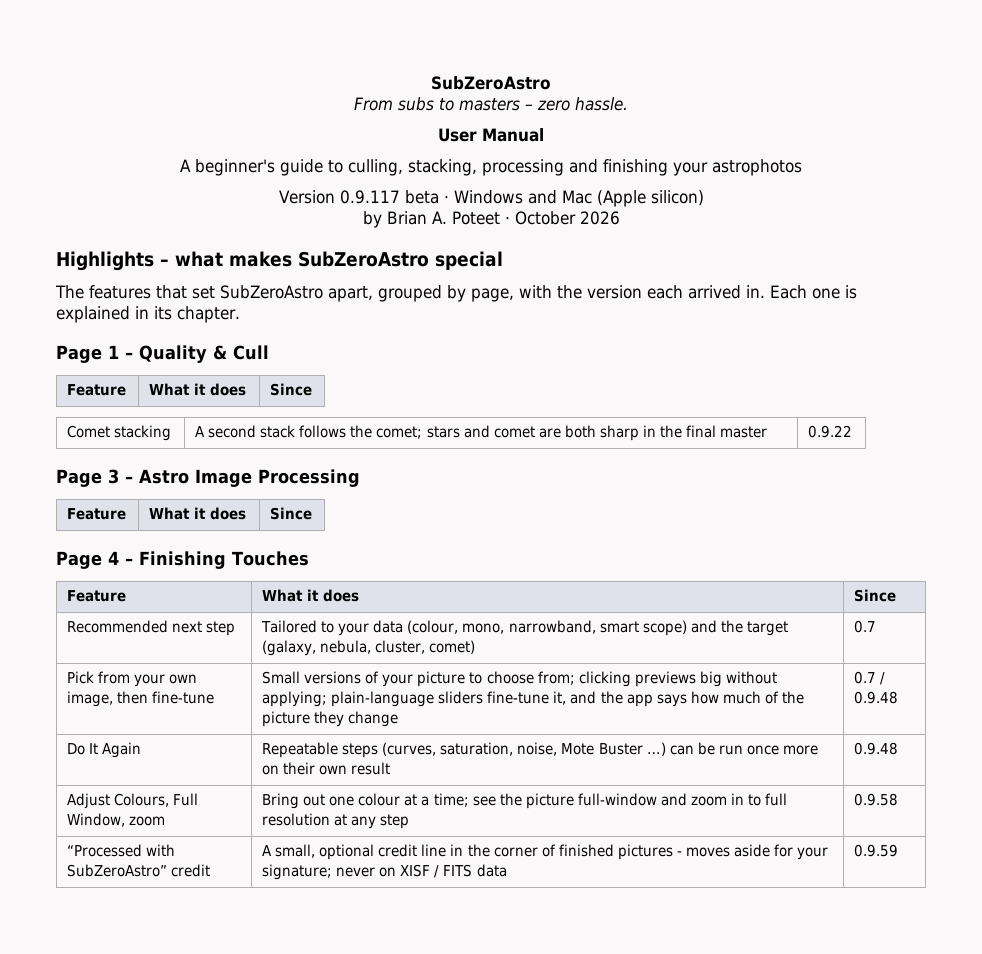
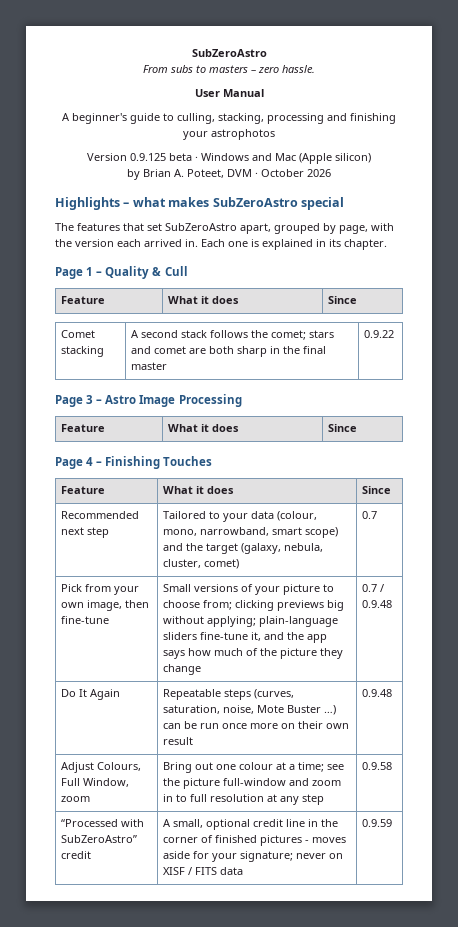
[339,190,400,204] 0.9.117 -> [130,153,166,161] 0.9.125
[451,211,500,225] Poteet -> [187,169,252,178] Poteet, DVM

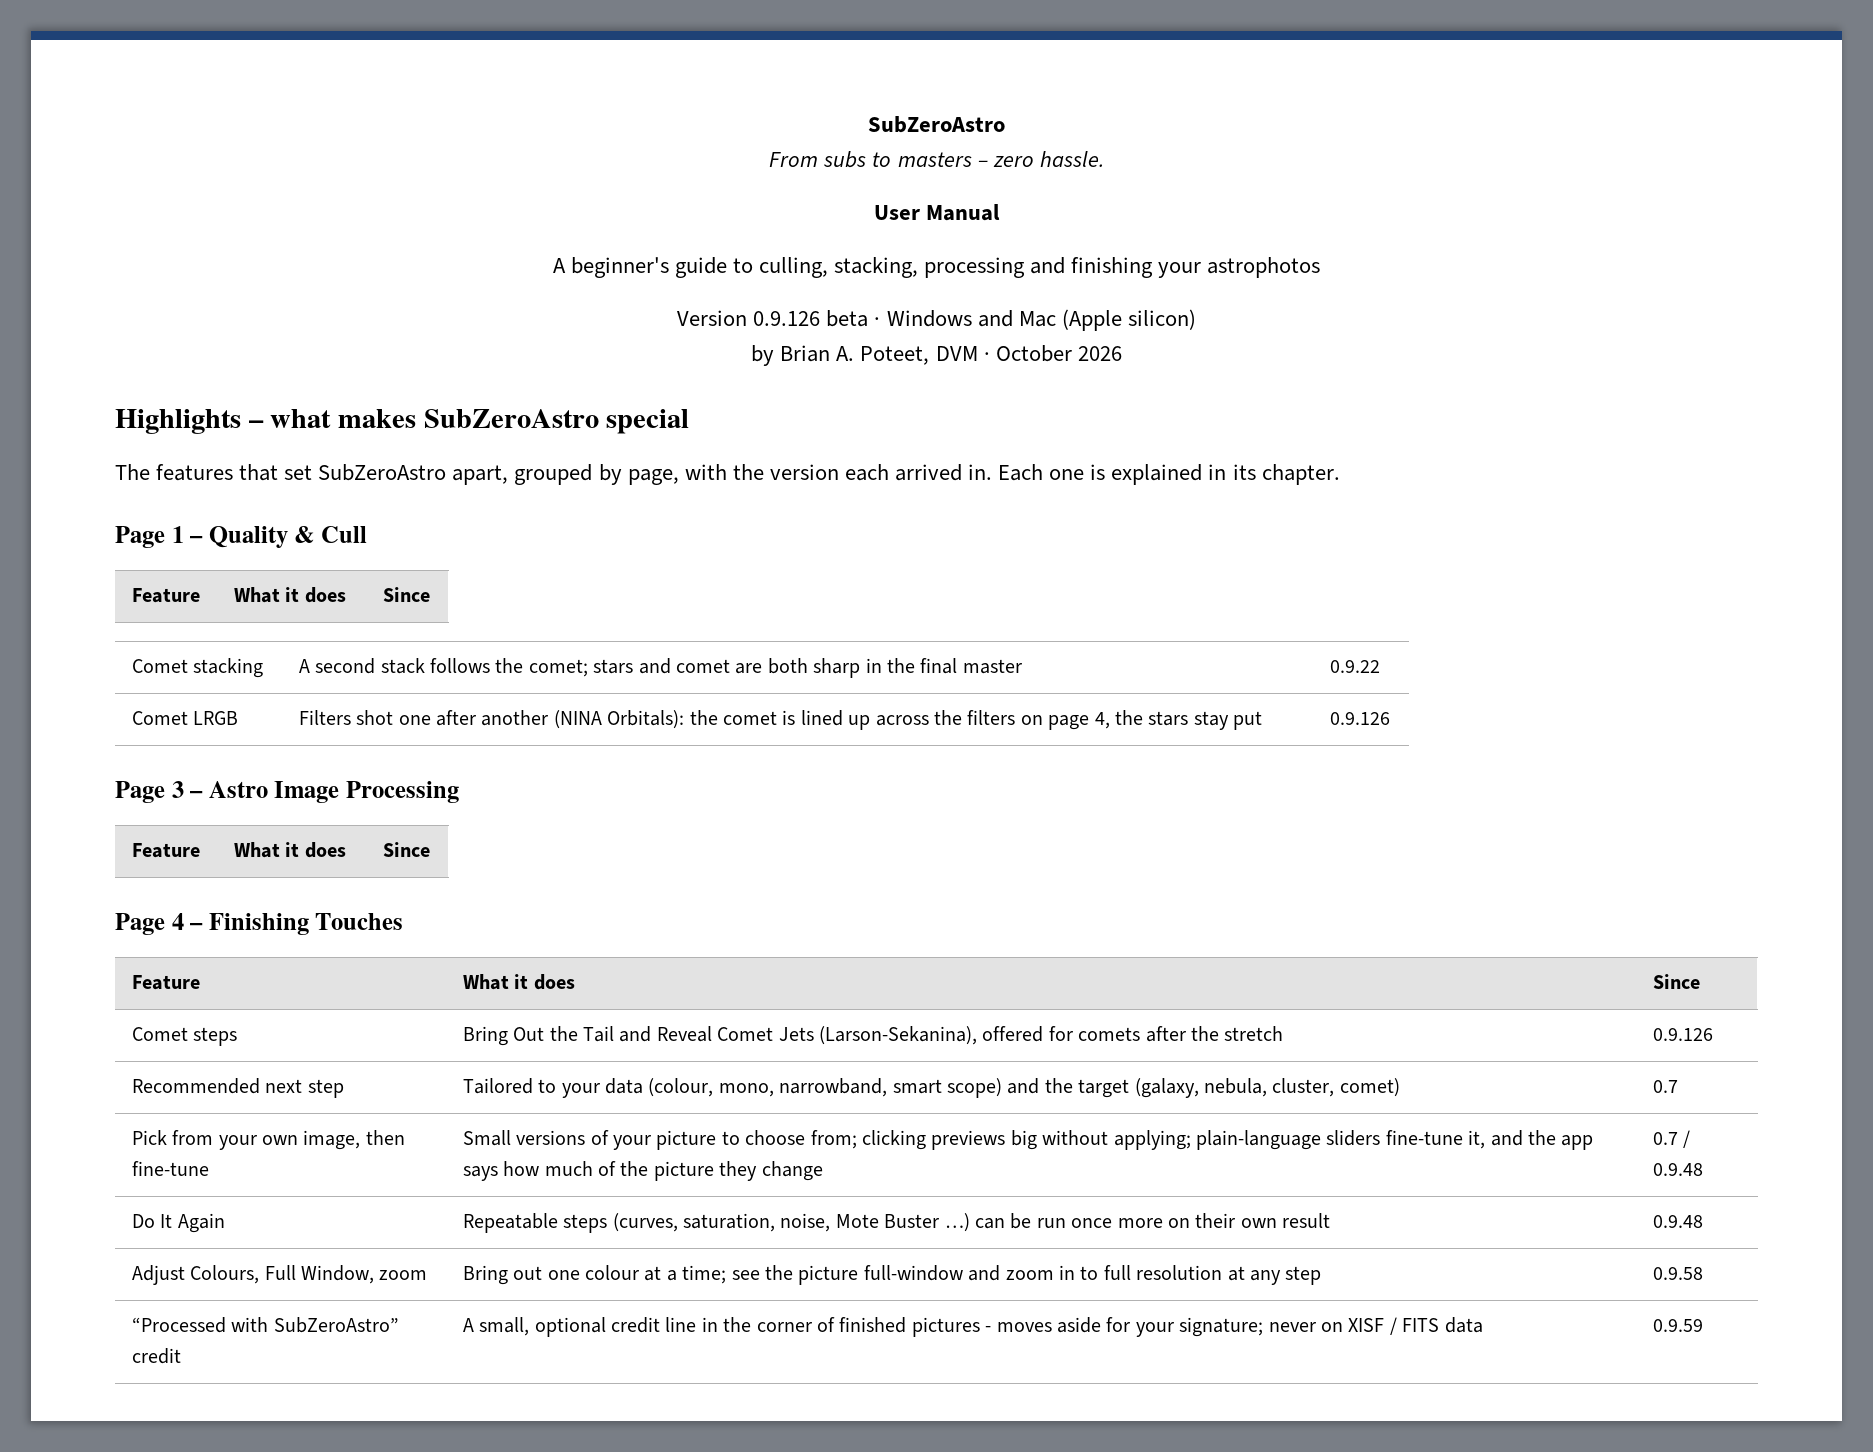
[130,153,166,161] 0.9.125 -> [753,311,821,326] 0.9.126
(395, 334) none -> [131,711,239,725] [298,710,1263,730] [1329,712,1390,725] // Comet LRGB | Filters shot one after another (NINA Orbitals): the comet is lined up across the filters on page 4, the stars stay put | 0.9.126
(392, 490) none -> [131,1027,238,1046] [462,1026,1284,1046] [1652,1028,1713,1041] // Comet steps | Bring Out the Tail and Reveal Comet Jets (Larson-Sekanina), offered for comets after the stretch | 0.9.126

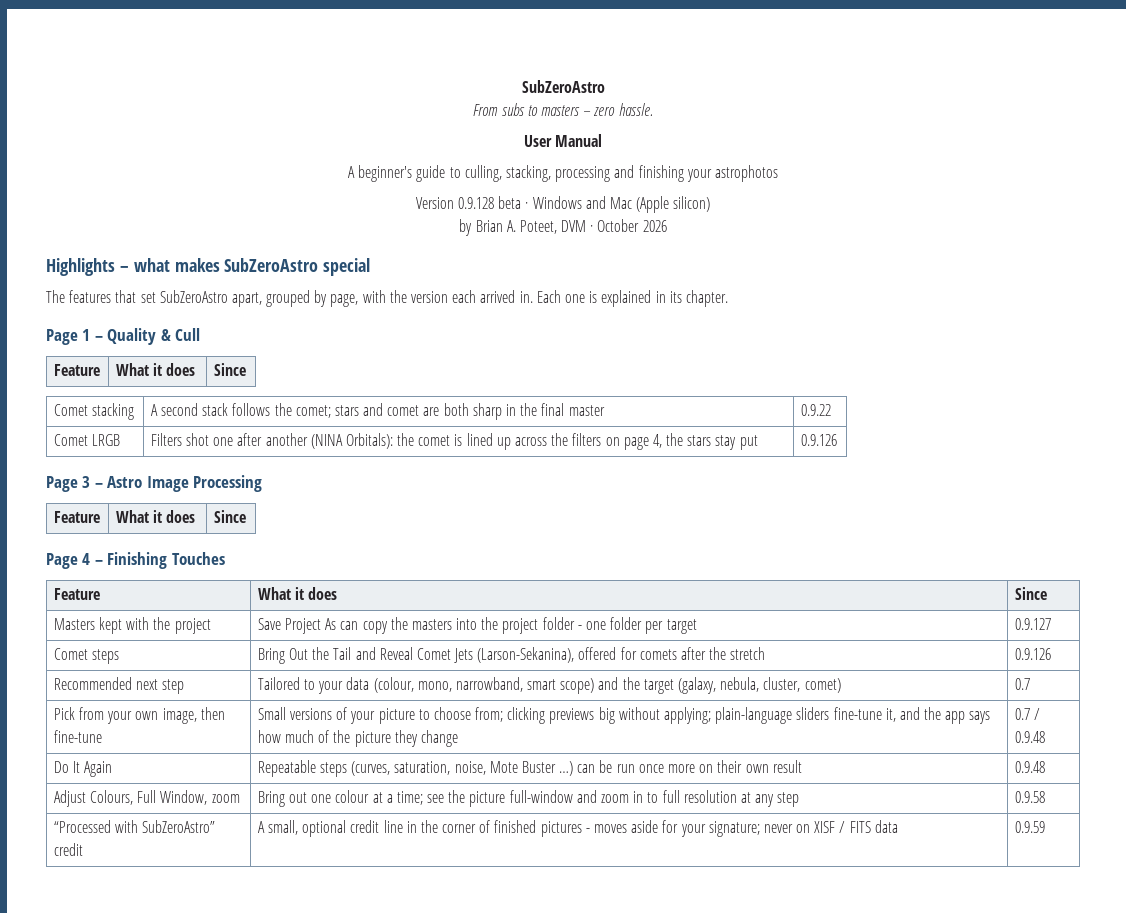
[753,311,821,326] 0.9.126 -> [457,197,494,209] 0.9.128
(1700, 981) none -> [53,617,211,634] [257,617,697,634] [1014,618,1051,630] // Masters kept with the project | Save Project As can copy the masters into the project folder - one folder per target | 0.9.127

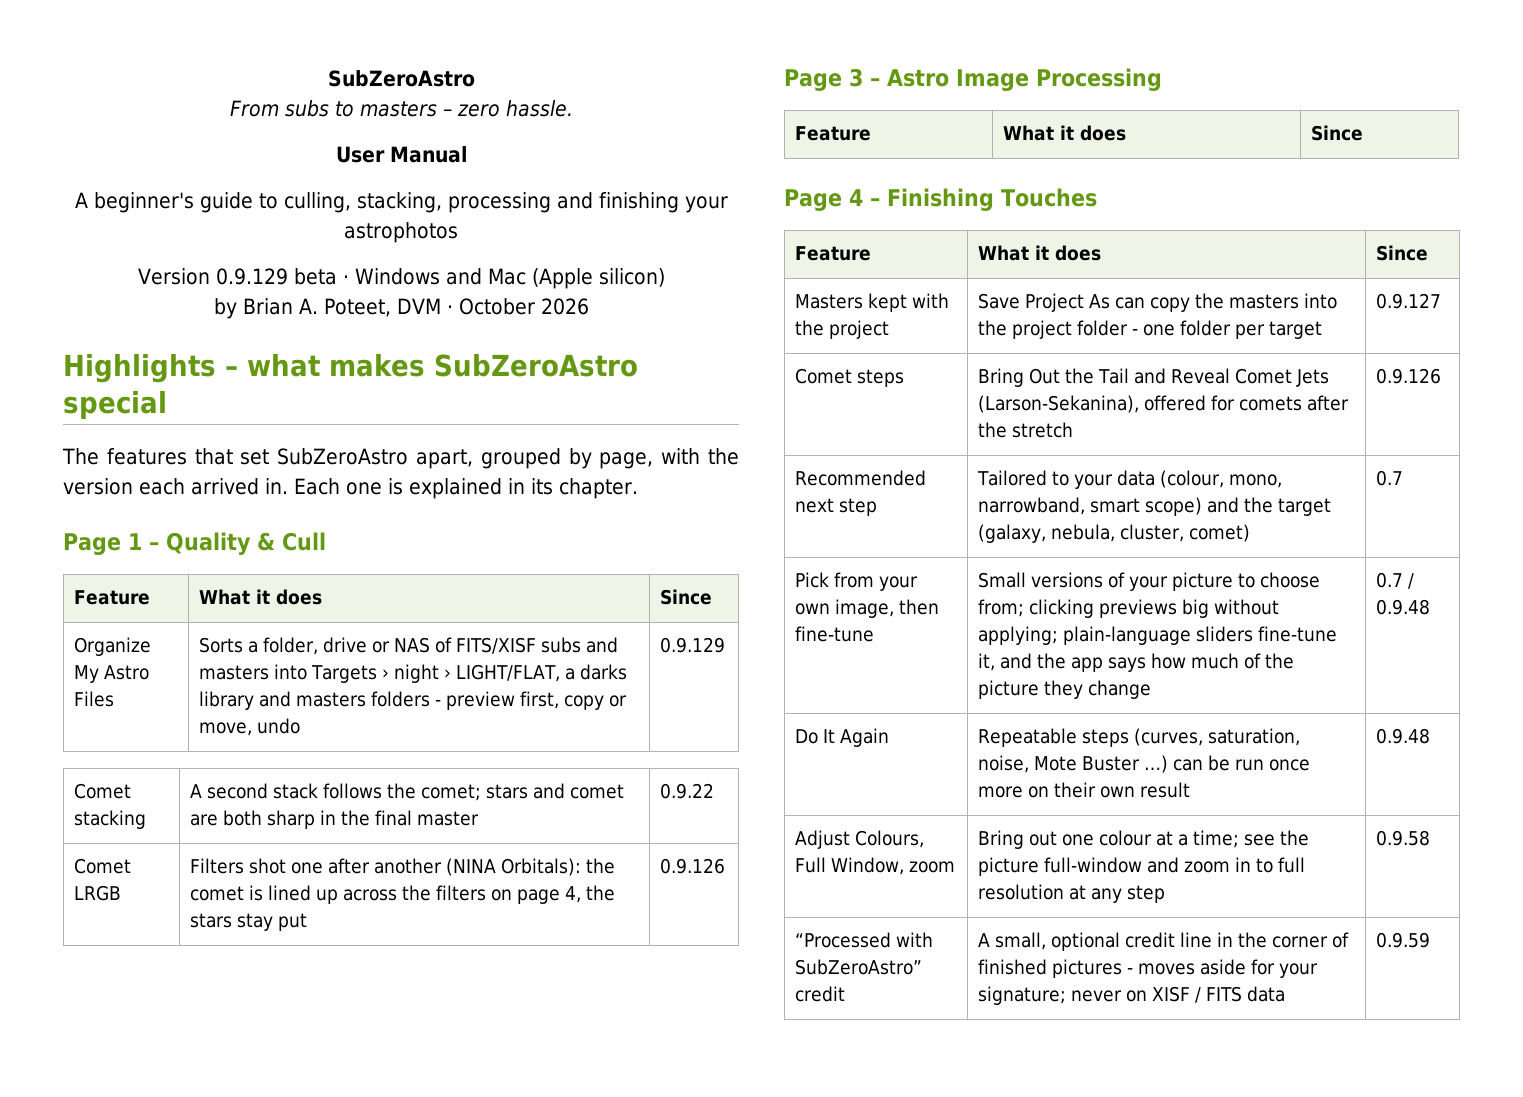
[457,197,494,209] 0.9.128 -> [215,268,288,285] 0.9.129
(246, 369) none -> [74,637,152,656] [74,665,150,683] [74,691,115,707] [199,637,619,655] [199,664,628,683] [199,691,628,710] [199,718,301,736] [660,637,726,653] // Organize My Astro Files | Sorts a folder, drive or NAS of FITS/XISF subs and masters into Targets › night › LIGHT/FLAT, a darks library and masters folders - preview first, copy or move, undo | 0.9.129

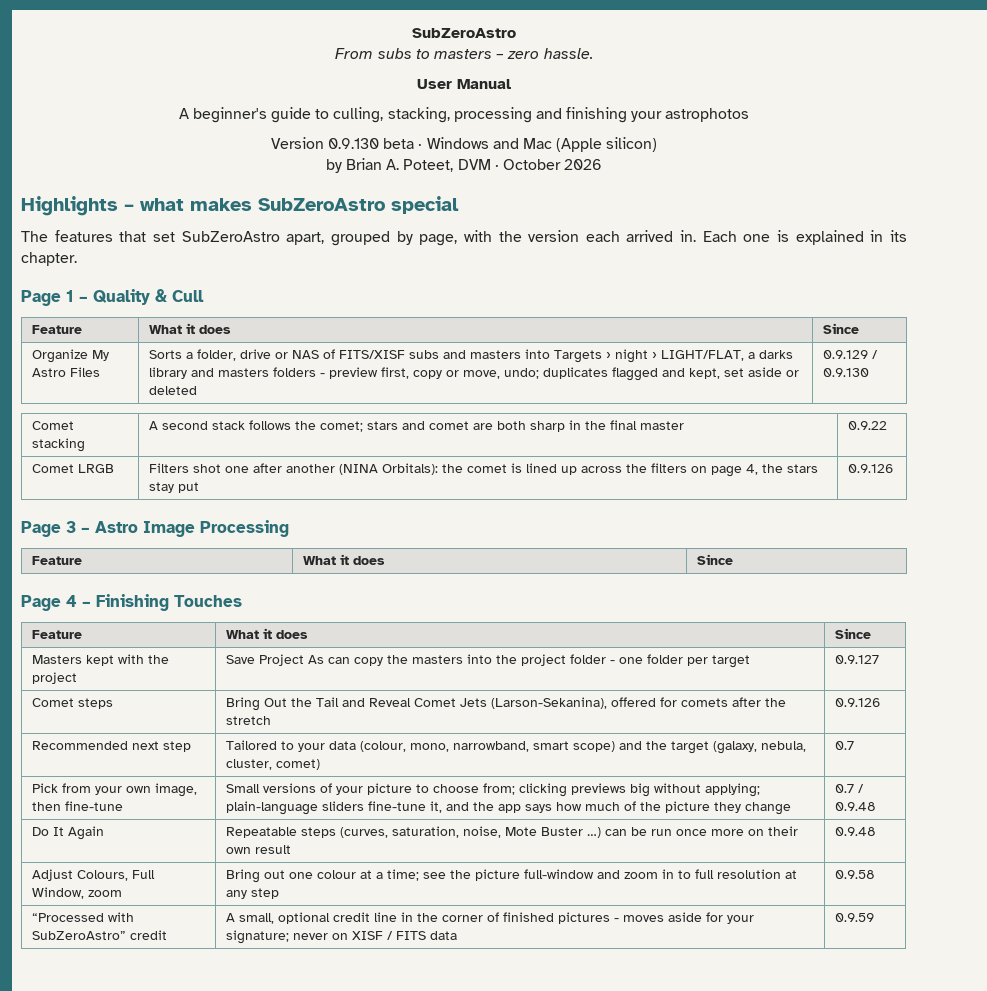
[215,268,288,285] 0.9.129 -> [327,138,379,149] 0.9.130
[257,718,301,734] [660,637,726,653] undo | 0.9.129 -> [504,367,800,381] [149,386,198,395] [823,350,879,359] [823,368,870,377] undo; duplicates flagged and kept, set aside or deleted | 0.9.129 / 0.9.130

